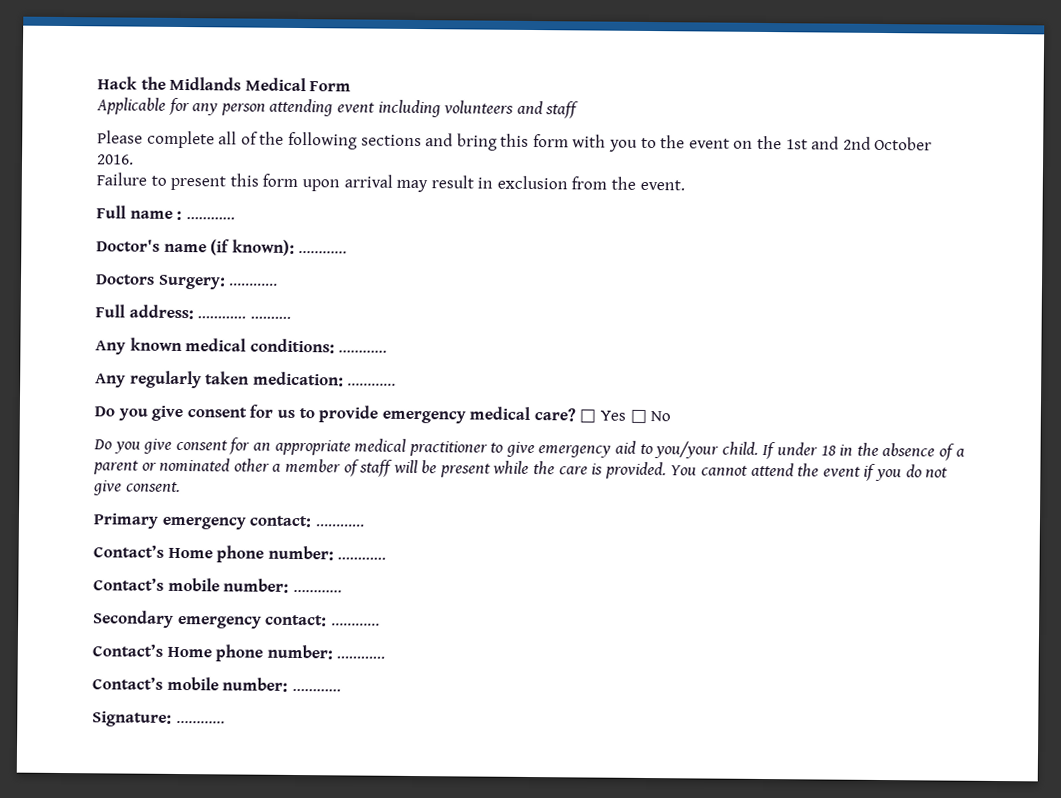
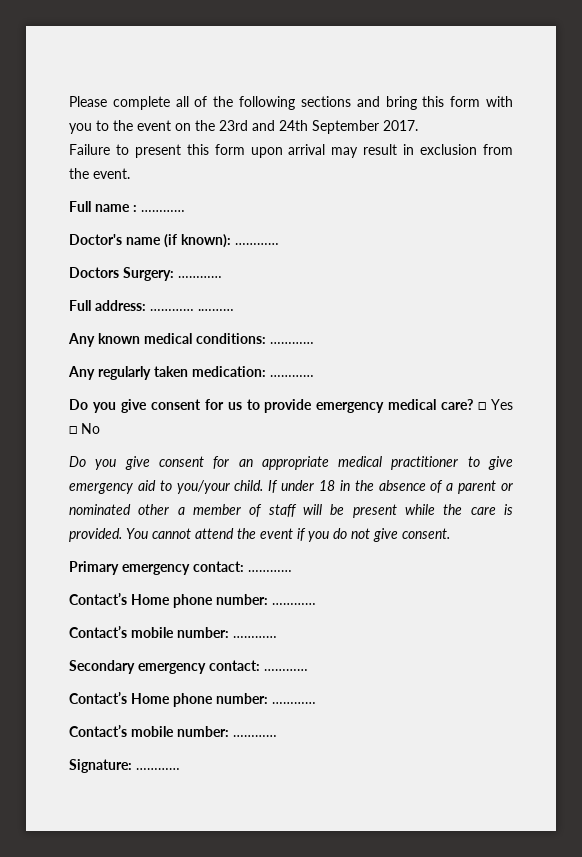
[97,76,352,92] [96,97,580,119] Hack the Midlands Medical Form // Applicable for any person attending event including volunteers and staff // -> (69, 101) none
[785,136,933,151] [96,154,134,165] 1st and 2nd October 2016. -> [219,120,418,134] 23rd and 24th September 2017.

